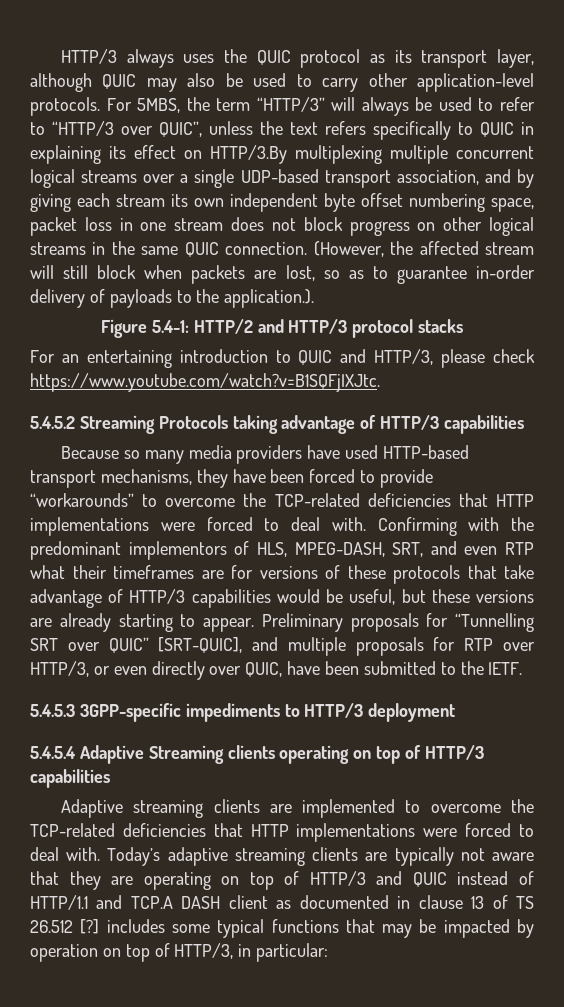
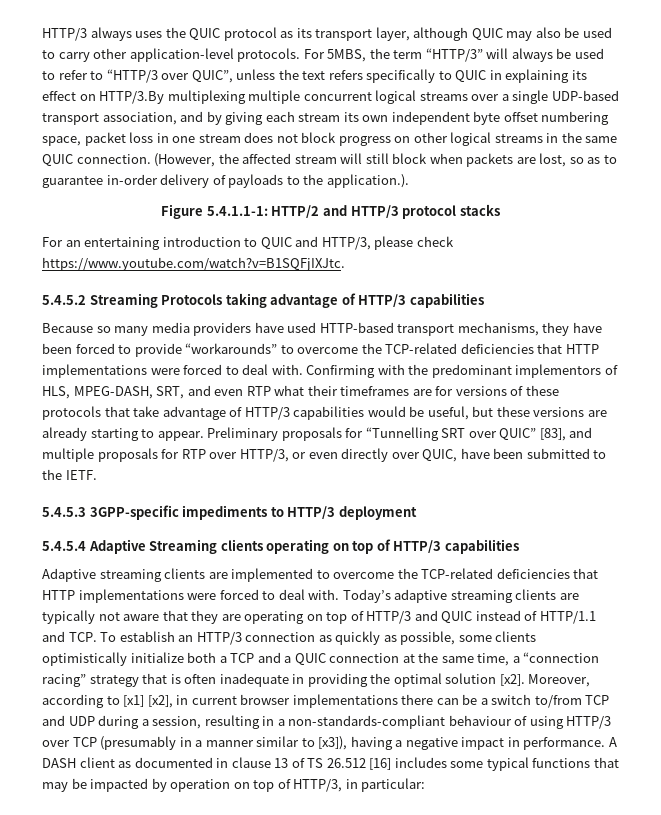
[151,320,189,333] 5.4-1: -> [206,206,268,216] 5.4.1.1-1:
[158,637,243,653] [SRT-QUIC], -> [539,428,566,441] [83],
[130,896,173,909] TCP.A -> [68,631,537,645] [42,652,600,666] [42,673,591,687] [42,694,610,708] [42,715,612,729] [42,736,617,750] TCP. To establish an HTTP/3 connection as quickly as possible, some clients optimistically initialize both a TCP and a QUIC connection at the same time, a “connection racing” strategy that is often inadequate in providing the optimal solution [x2]. Moreover, according to [x1] [x2], in current browser implementations there can be a switch to/from TCP and UDP during a session, resulting in a non-standards-compliant behaviour of using HTTP/3 over TCP (presumably in a manner similar to [x3]), having a negative impact in performance. A
[80,919,100,934] [?] -> [369,758,392,770] [16]

